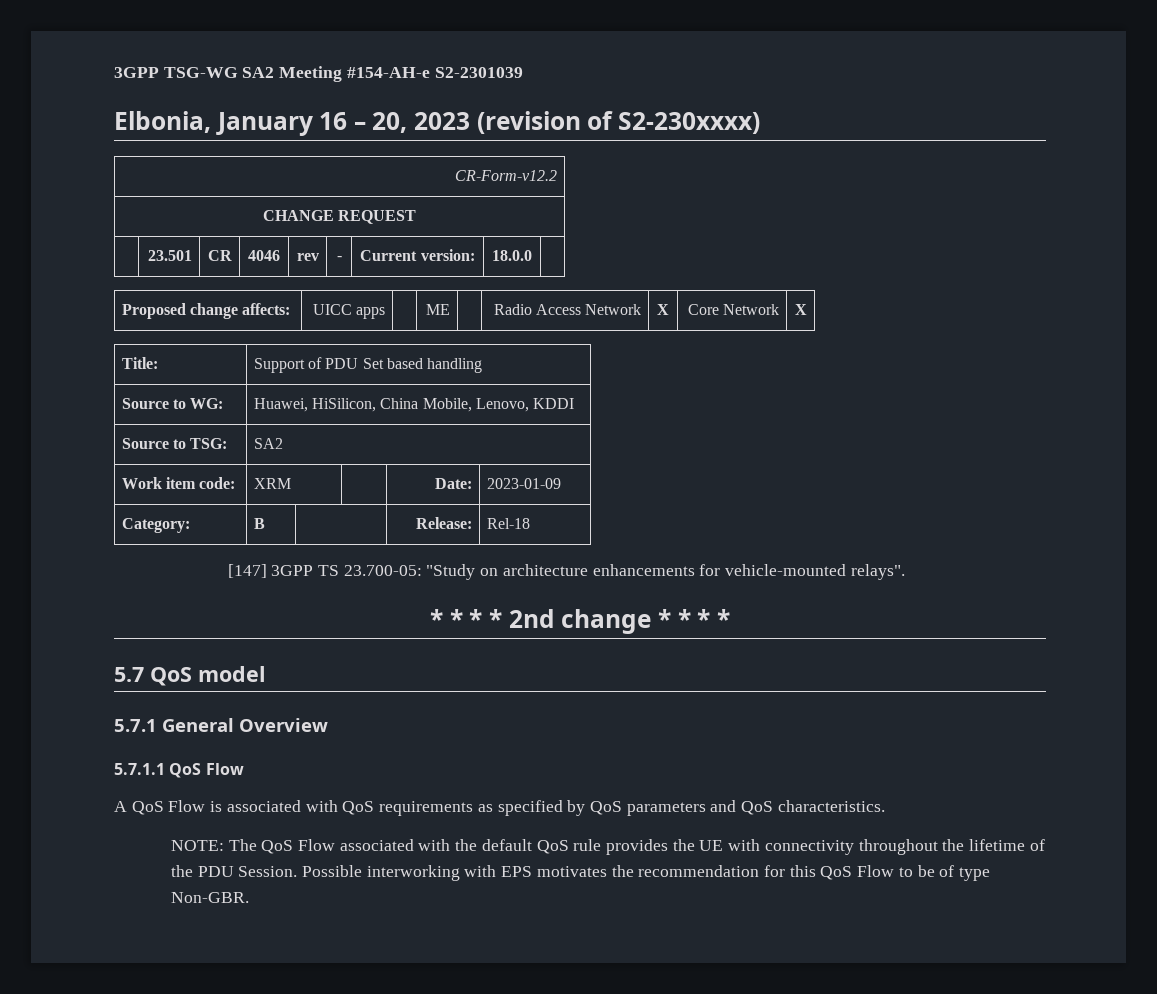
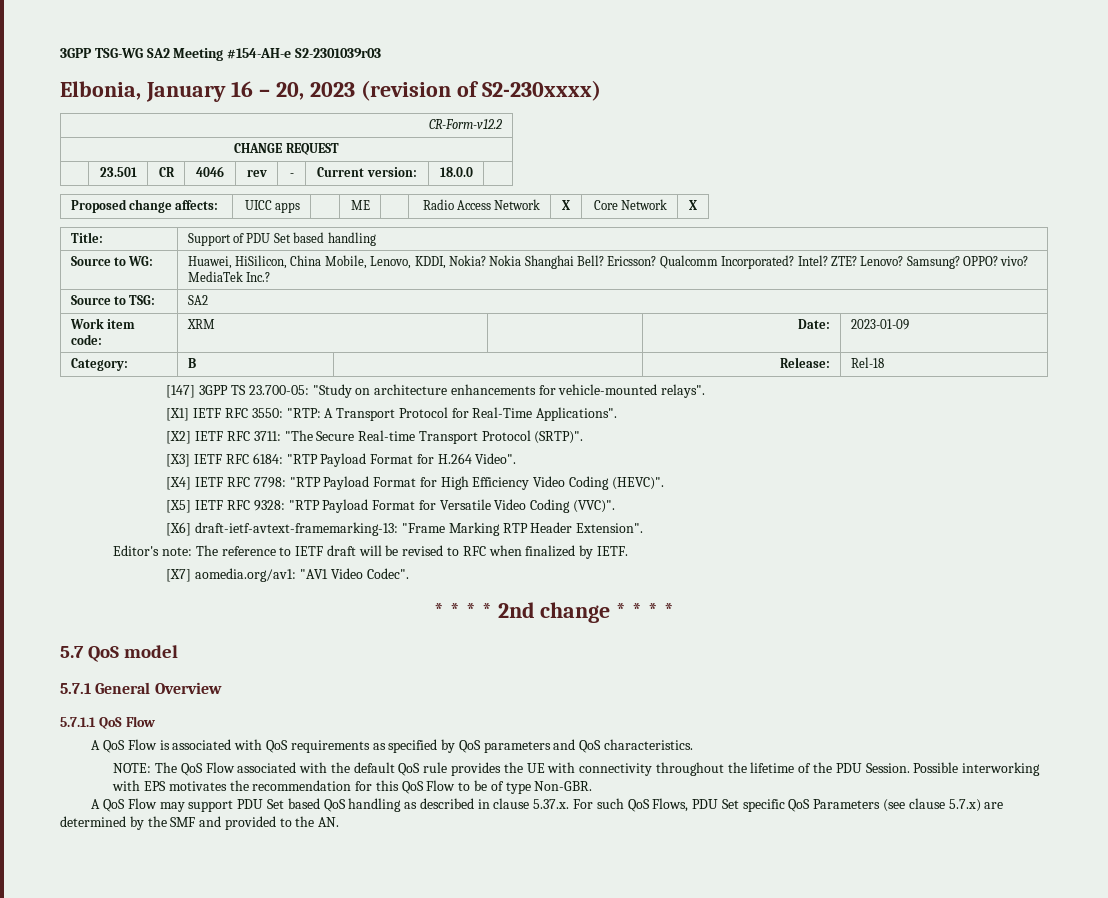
[434,67,523,78] S2-2301039 -> [294,48,381,58] S2-2301039r03
[533,398,575,409] KDDI -> [414,255,1029,269] [187,271,271,282] KDDI, Nokia? Nokia Shanghai Bell? Ericsson? Qualcomm Incorporated? Intel? ZTE? Lenovo? Samsung? OPPO? vivo? MediaTek Inc.?
(905, 572) none -> [166,407,618,421] [166,430,584,444] [166,453,517,467] [166,476,664,490] [166,499,615,513] [166,522,644,536] [113,545,628,559] [166,568,409,582] // [X1] IETF RFC 3550: "RTP: A Transport Protocol for Real-Time Applications". // [X2] IETF RFC 3711: "The Secure Real-time Transport Protocol (SRTP)". // [X3] IETF RFC 6184: "RTP Payload Format for H.264 Video". // [X4] IETF RFC 7798: "RTP Payload Format for High Efficiency Video Coding (HEVC)". // [X5] IETF RFC 9328: "RTP Payload Format for Versatile Video Coding (VVC)". // [X6] draft-ietf-avtext-framemarking-13: "Frame Marking RTP Header Extension". // Editor's note: The reference to IETF draft will be revised to RFC when finalized by IETF. // [X7] aomedia.org/av1: "AV1 Video Codec".
(249, 897) none -> [91,798,1004,812] [60,816,340,830] // A QoS Flow may support PDU Set based QoS handling as described in clause 5.37.x. For such QoS Flows, PDU Set specific QoS Parameters (see clause 5.7.x) are determined by the SMF and provided to the AN.

